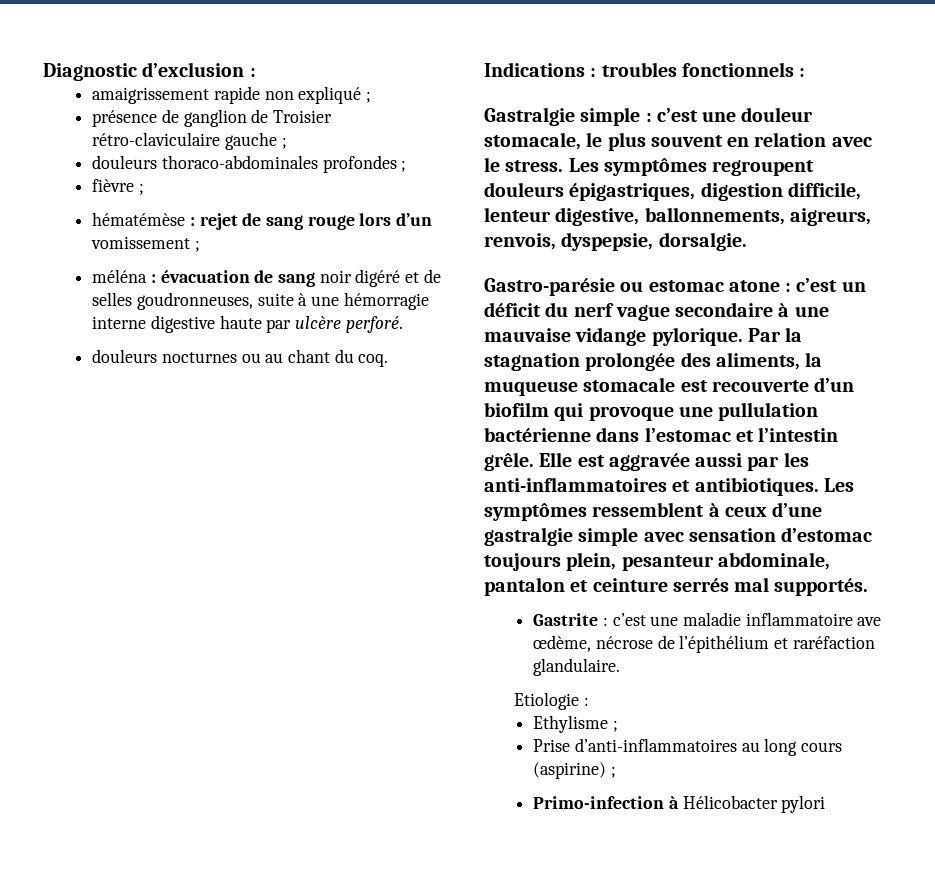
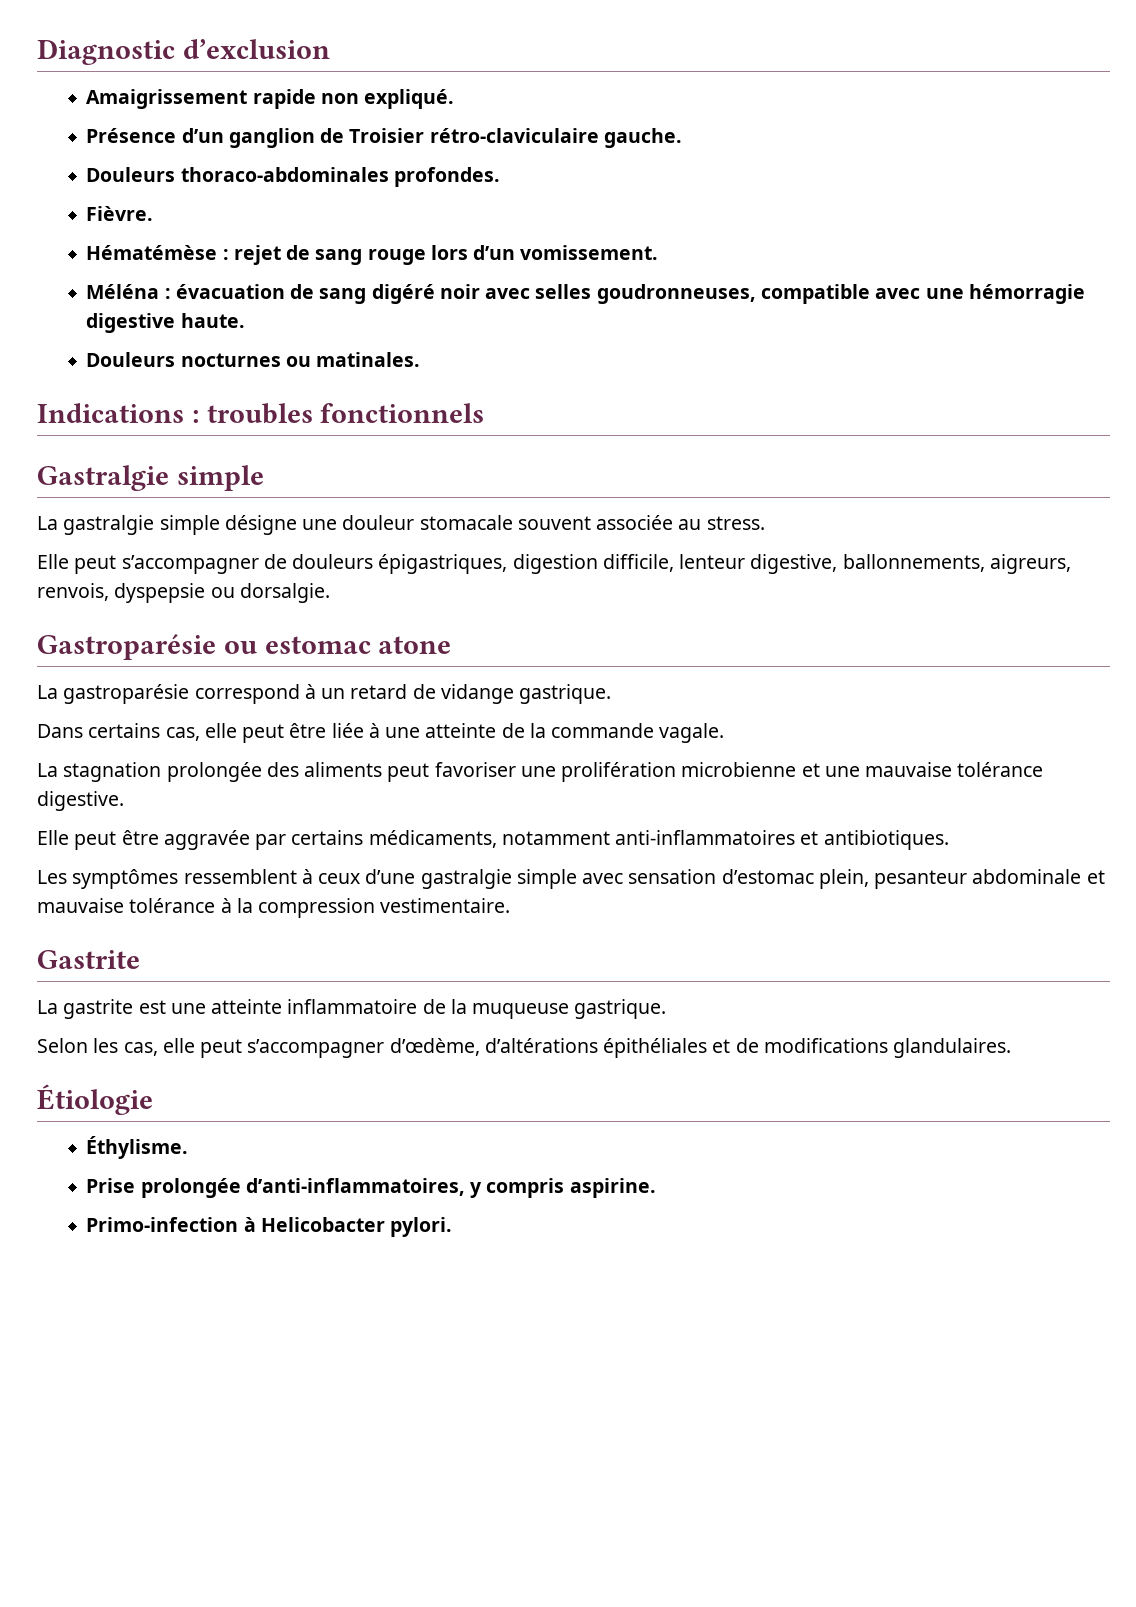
[249,68,256,77] [92,86,371,104] [92,109,332,127] [92,132,287,150] [92,155,407,173] [92,179,144,195] [92,212,186,226] : // amaigrissement rapide non expliqué ; // présence de ganglion de Troisier rétro-claviculaire gauche ; // douleurs thoraco-abdominales profondes ; // fièvre ; // hématémèse -> [86,89,455,109] [86,128,682,148] [86,167,500,187] [86,206,154,221] [86,245,218,260] // Amaigrissement rapide non expliqué. // Présence d’un ganglion de Troisier rétro-claviculaire gauche. // Douleurs thoraco-abdominales profondes. // Fièvre. // Hématémèse
[91,236,200,252] [92,269,148,283] vomissement ; // méléna -> [520,245,659,260] [86,284,160,299] vomissement. // Méléna
[319,269,441,287] [92,292,429,310] [92,315,403,333] [92,349,389,367] noir digéré et de selles goudronneuses, suite à une hémorragie interne digestive haute par ulcère perforé. // douleurs nocturnes ou au chant du coq. -> [371,284,1085,304] [86,313,245,333] [86,352,421,367] digéré noir avec selles goudronneuses, compatible avec une hémorragie digestive haute. // Douleurs nocturnes ou matinales.
[799,68,806,77] : -> (485, 413) none
[645,107,814,122] [484,132,872,151] [484,157,815,176] : c’est une douleur stomacale, le plus souvent en relation avec le stress. Les symptômes regroupent -> [37,515,765,535] [37,554,287,574] // La gastralgie simple désigne une douleur stomacale souvent associée au stress. // Elle peut s’accompagner de
[561,232,654,251] dyspepsie, -> [114,583,235,603] dyspepsie ou
[484,278,615,296] Gastro-parésie -> [37,634,216,660] Gastroparésie
[785,278,866,292] [484,302,829,321] [484,327,803,346] [484,352,823,371] [484,377,855,396] [484,402,819,421] [484,427,839,442] [484,452,809,471] : c’est un déficit du nerf vague secondaire à une mauvaise vidange pylorique. Par la stagnation prolongée des aliments, la muqueuse stomacale est recouverte d’un biofilm qui provoque une pullulation bactérienne dans l’estomac et l’intestin grêle. Elle est aggravée aussi par les -> [37,684,612,704] [37,723,725,743] [37,762,1044,782] [37,791,124,811] [37,830,610,850] // La gastroparésie correspond à un retard de vidange gastrique. // Dans certains cas, elle peut être liée à une atteinte de la commande vagale. // La stagnation prolongée des aliments peut favoriser une prolifération microbienne et une mauvaise tolérance digestive. // Elle peut être aggravée par certains médicaments, notamment
(819, 486) none -> (949, 840) //
[484,553,561,571] toujours -> (814, 876) none
[717,552,830,570] [484,577,869,596] [533,612,882,626] [533,635,875,653] [533,658,621,676] [513,692,589,710] [533,715,618,733] [533,738,842,756] [533,762,616,779] abdominale, pantalon et ceinture serrés mal supportés. // Gastrite : c’est une maladie inflammatoire ave œdème, nécrose de l’épithélium et raréfaction glandulaire. // Etiologie : // Ethylisme ; // Prise d’anti-inflammatoires au long cours (aspirine) ; -> [972,869,1105,884] [37,898,511,918] [37,950,140,969] [37,999,667,1019] [37,1038,1012,1058] [37,1084,153,1115] [86,1136,189,1159] [86,1178,656,1198] abdominale et mauvaise tolérance à la compression vestimentaire. // Gastrite // La gastrite est une atteinte inflammatoire de la muqueuse gastrique. // Selon les cas, elle peut s’accompagner d’œdème, d’altérations épithéliales et de modifications glandulaires. // Étiologie // Éthylisme. // Prise prolongée d’anti-inflammatoires, y compris aspirine.
[682,795,826,813] Hélicobacter pylori -> [260,1217,453,1237] Helicobacter pylori.

